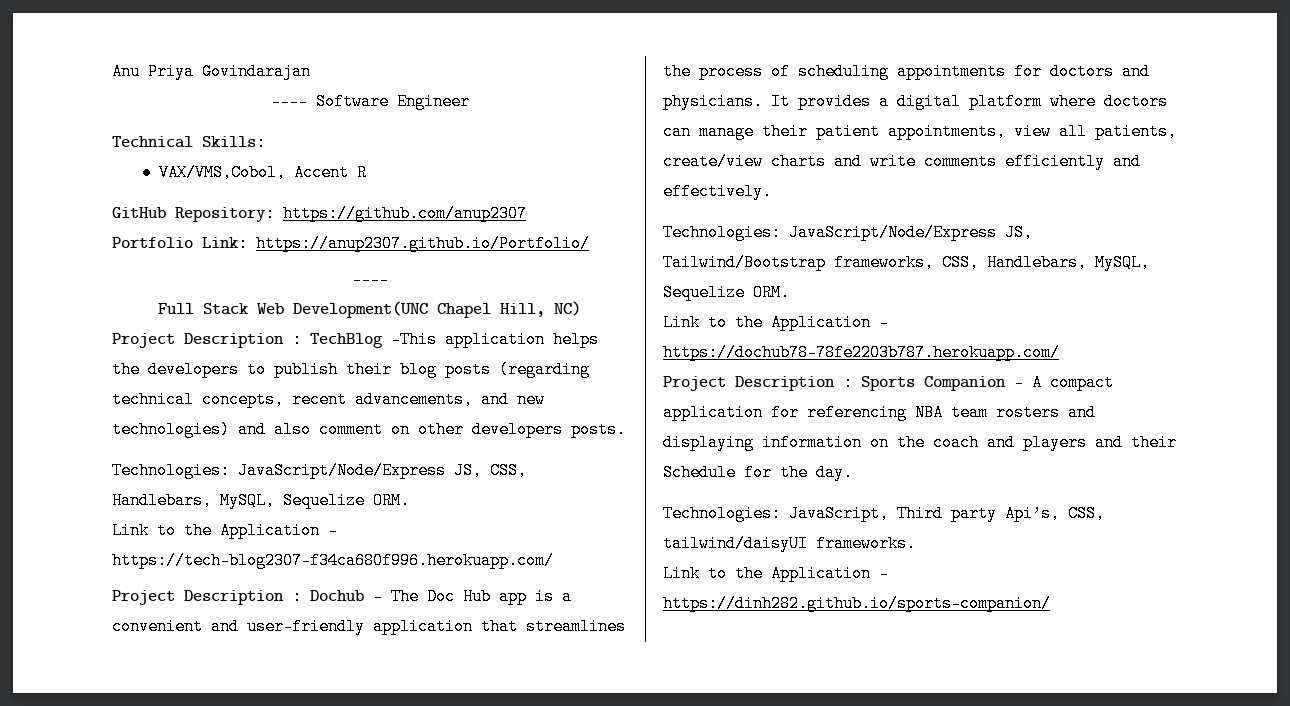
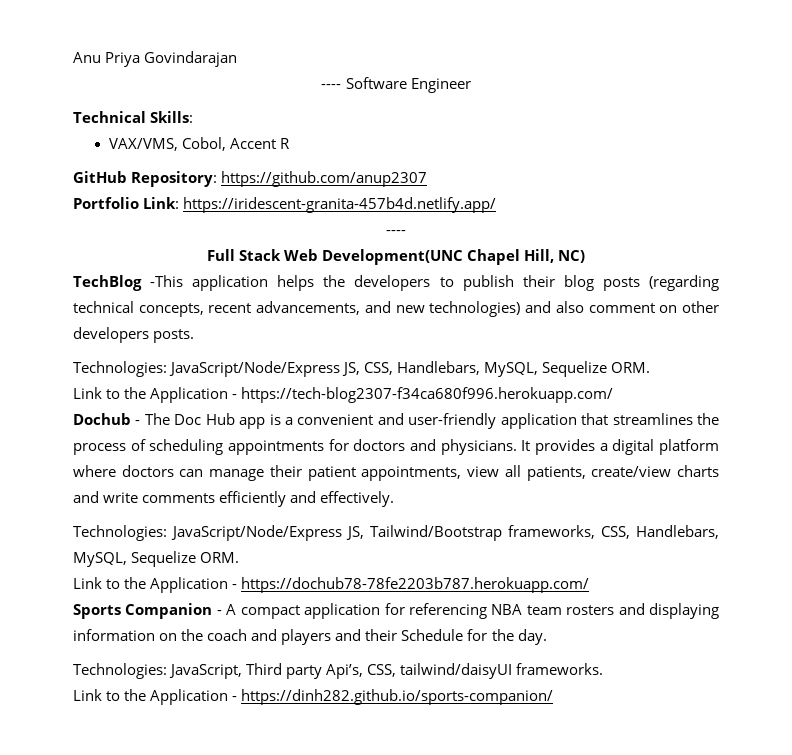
[159,164,287,181] VAX/VMS,Cobol, -> [108,137,226,151] VAX/VMS, Cobol,
[256,235,590,252] https://anup2307.github.io/Portfolio/ -> [183,197,497,213] https://iridescent-granita-457b4d.netlify.app/
[112,331,302,348] Project Description : -> (586, 256) none
[112,588,302,605] Project Description : -> (614, 395) none
[663,374,853,391] Project Description : -> (590, 585) none

